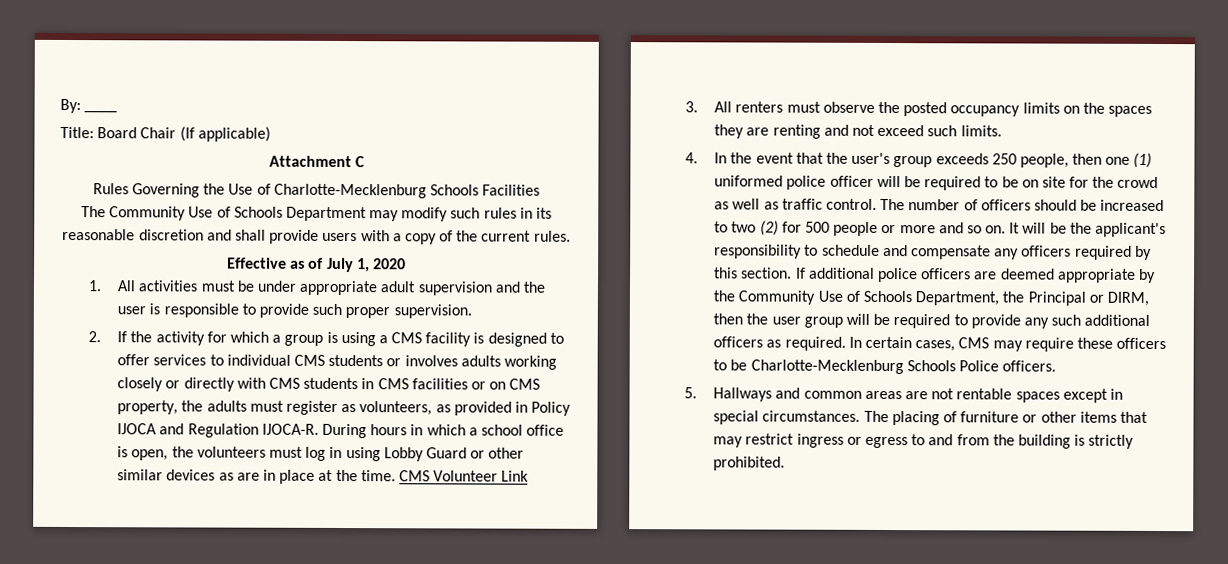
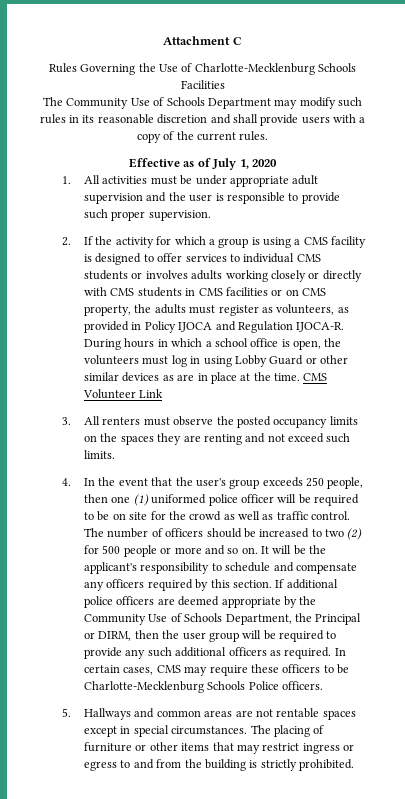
[60,98,118,114] [60,126,271,142] By: ____ // Title: Board Chair (If applicable) // -> (163, 40) none

